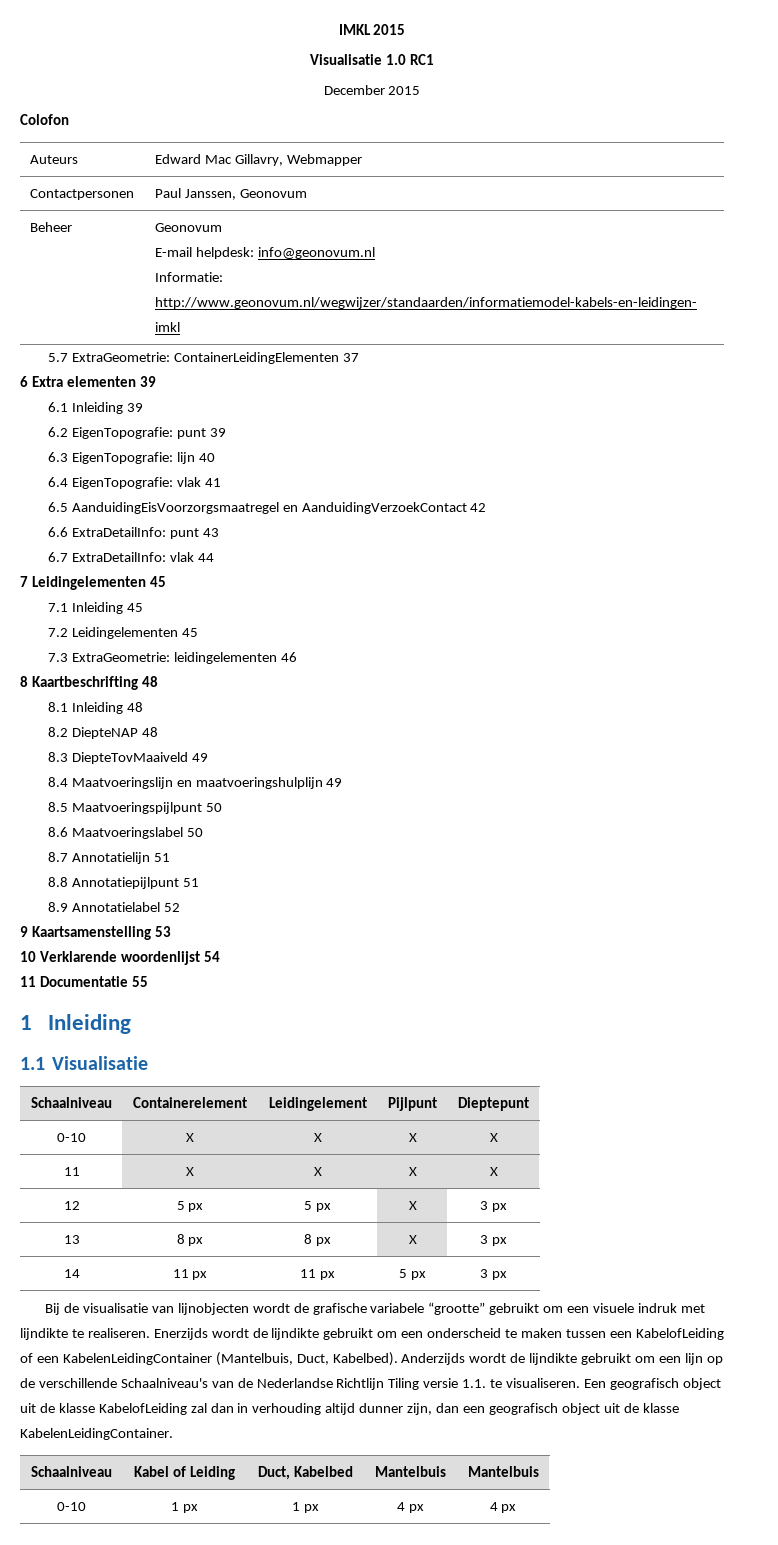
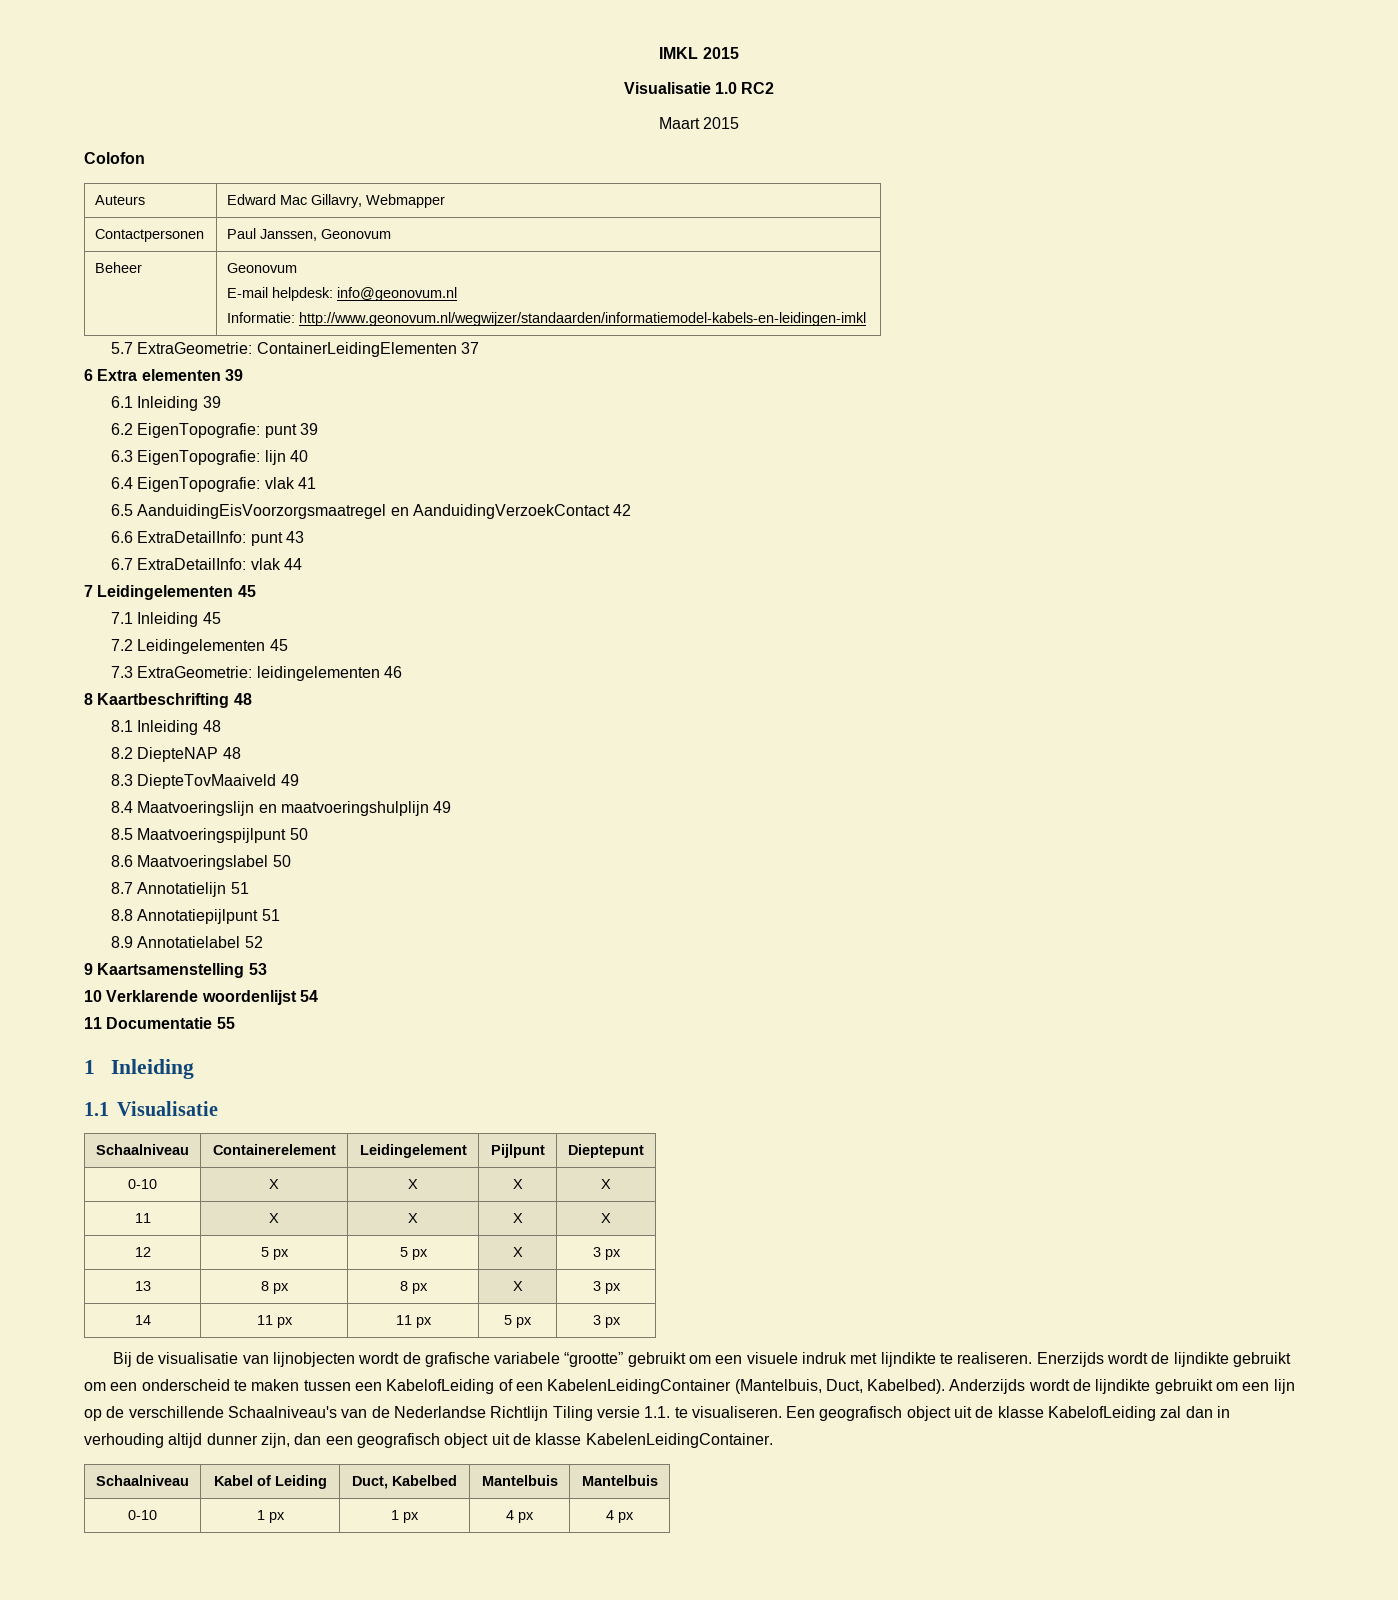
[409,54,434,65] [323,85,385,95] RC1 // December -> [741,82,775,94] [658,117,700,129] RC2 // Maart

